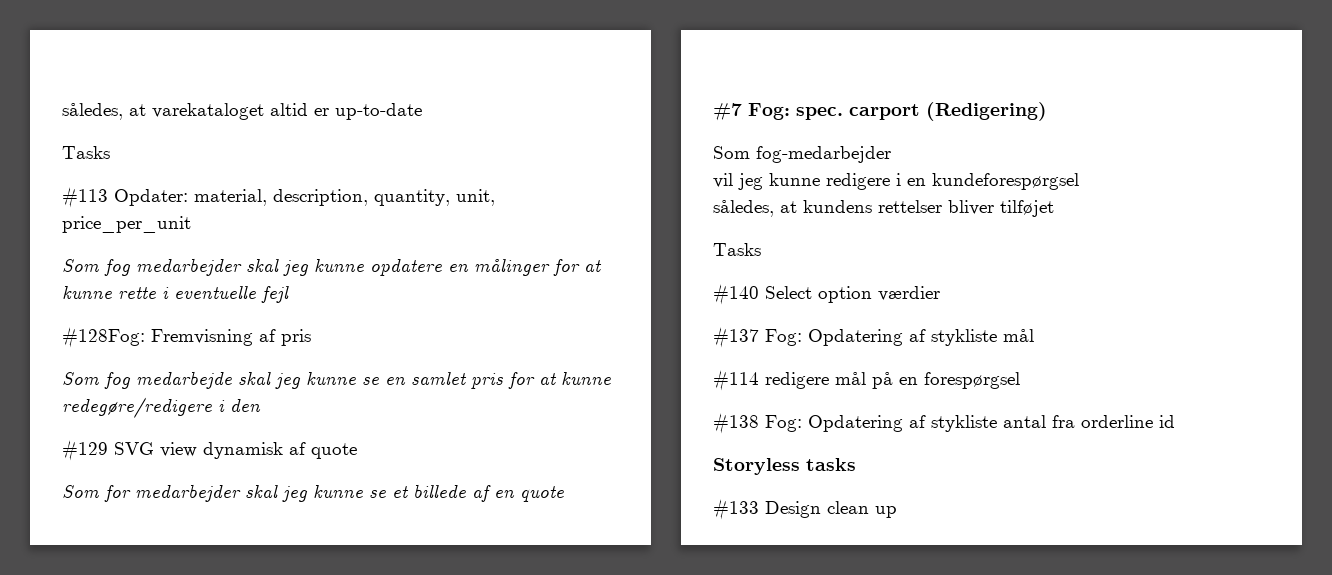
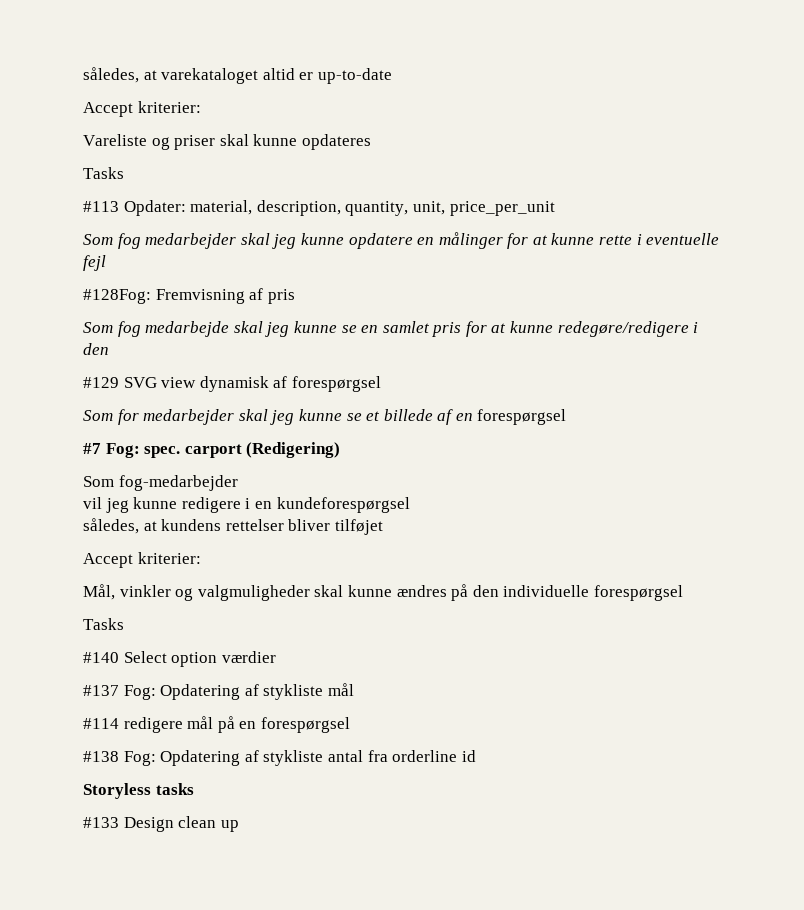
(422, 111) none -> [83,101,201,117] [83,134,371,150] // Accept kriterier: // Vareliste og priser skal kunne opdateres
[311,443,357,459] quote -> [291,376,381,392] forespørgsel
[520,486,564,502] quote -> [477,409,567,425] forespørgsel
(1054, 208) none -> [83,552,201,568] [83,584,683,601] // Accept kriterier: // Mål, vinkler og valgmuligheder skal kunne ændres på den individuelle forespørgsel

